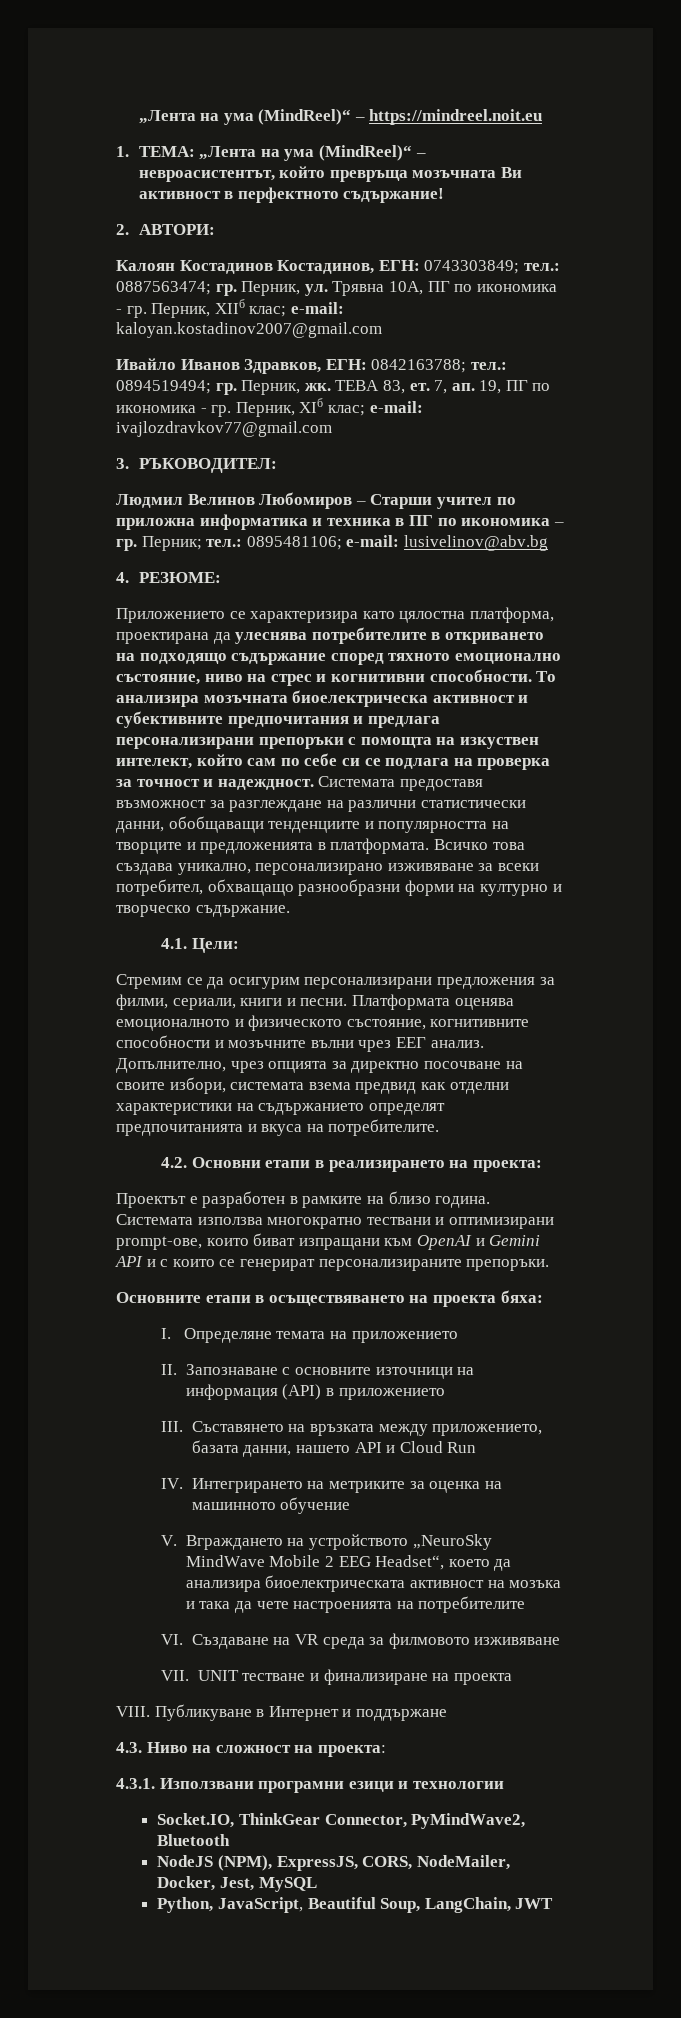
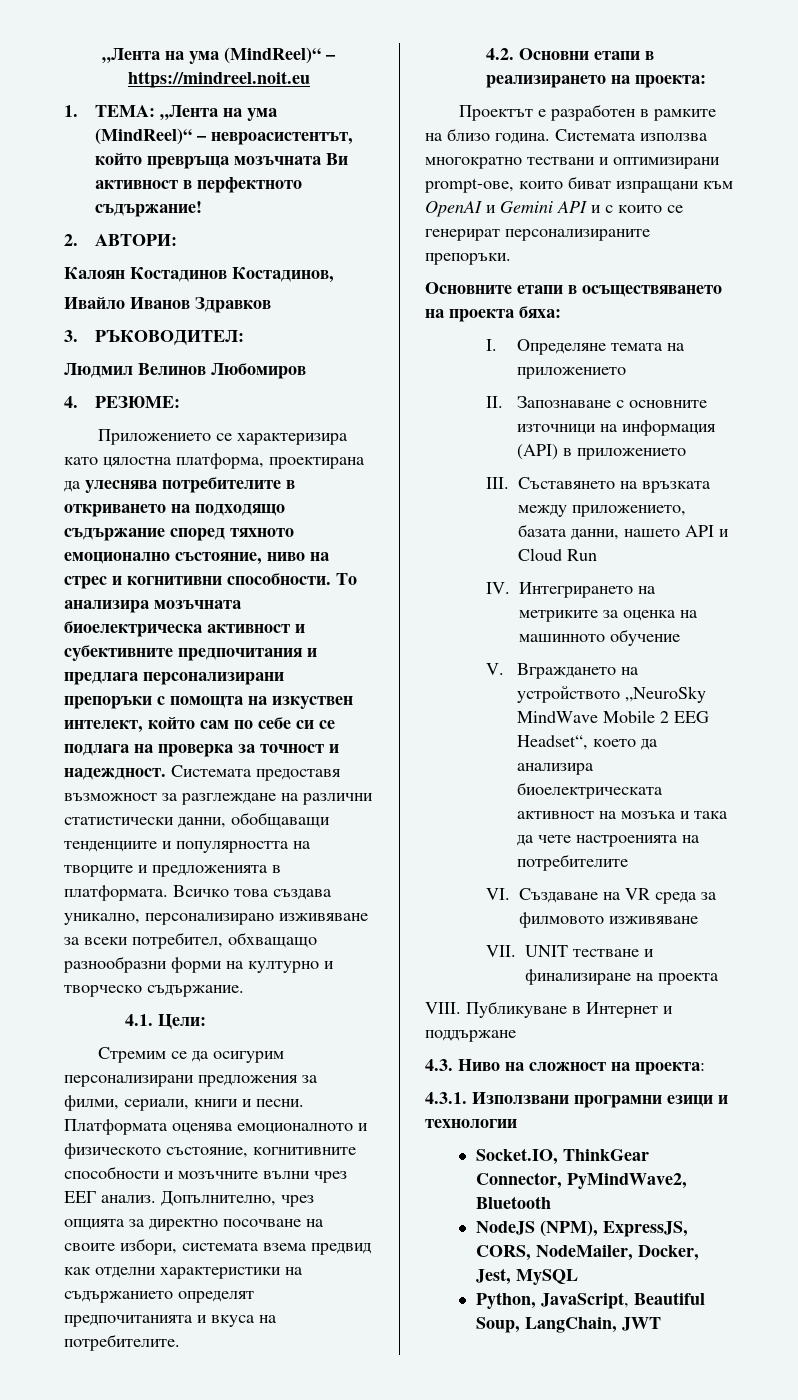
[378,260,560,274] [116,281,557,296] [116,299,344,318] [116,322,382,338] [116,358,507,374] [116,380,551,395] [116,398,423,417] [116,421,332,437] ЕГН: 0743303849; тел.: 0887563474; гр. Перник, ул. Трявна 10А, ПГ по икономика - гр. Перник, XIIб клас; e-mail: kaloyan.kostadinov2007@gmail.com // Ивайло Иванов Здравков, ЕГН: 0842163788; тел.: 0894519494; гр. Перник, жк. ТЕВА 83, ет. 7, ап. 19, ПГ по икономика - гр. Перник, XIб клас; e-mail: ivajlozdravkov77@gmail.com -> [64,297,271,313] // Ивайло Иванов Здравков
[355,494,516,509] [116,514,564,530] [116,535,548,551] – Старши учител по приложна информатика и техника в ПГ по икономика – гр. Перник; тел.: 0895481106; e-mail: lusivelinov@abv.bg -> (306, 371) none

